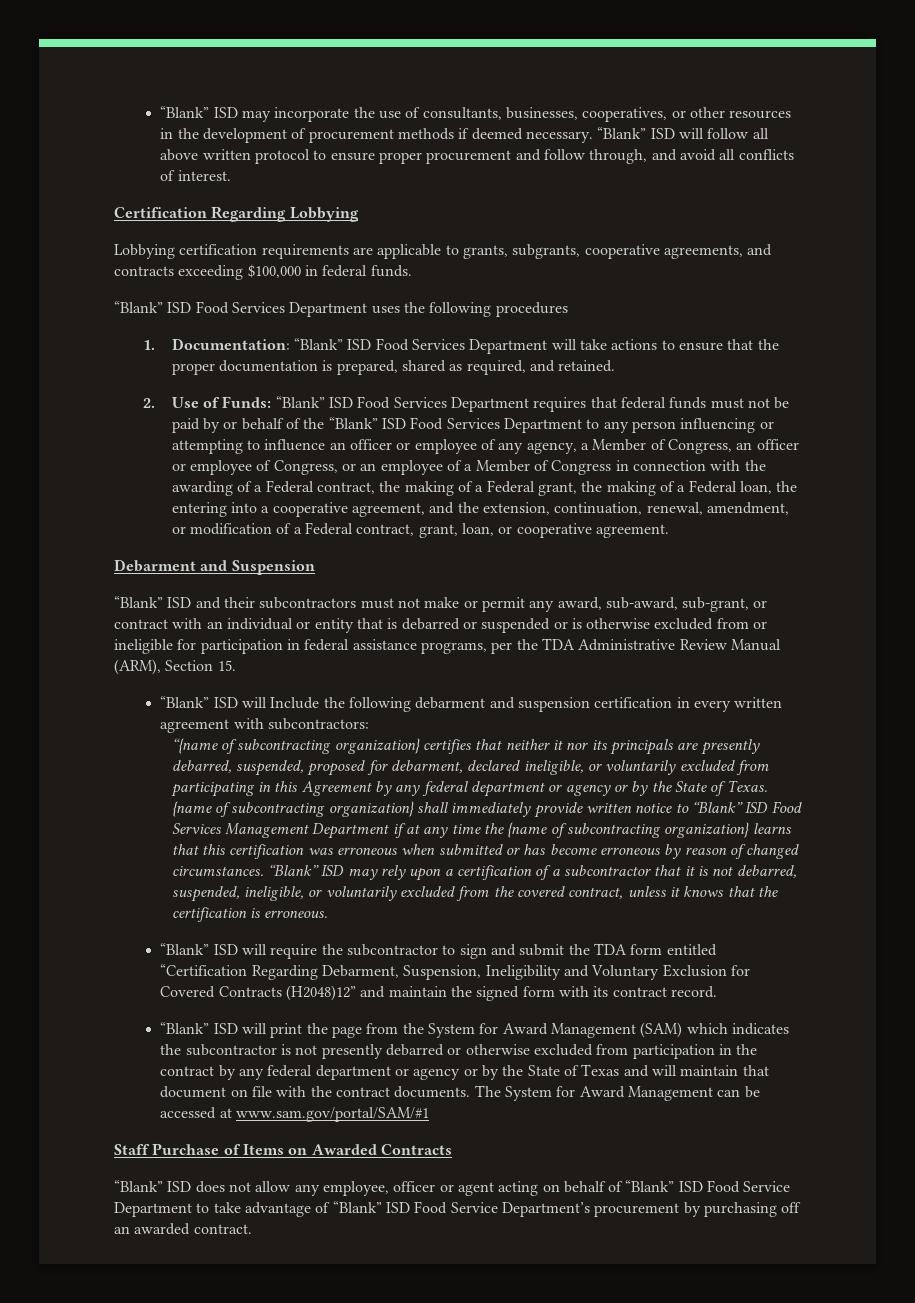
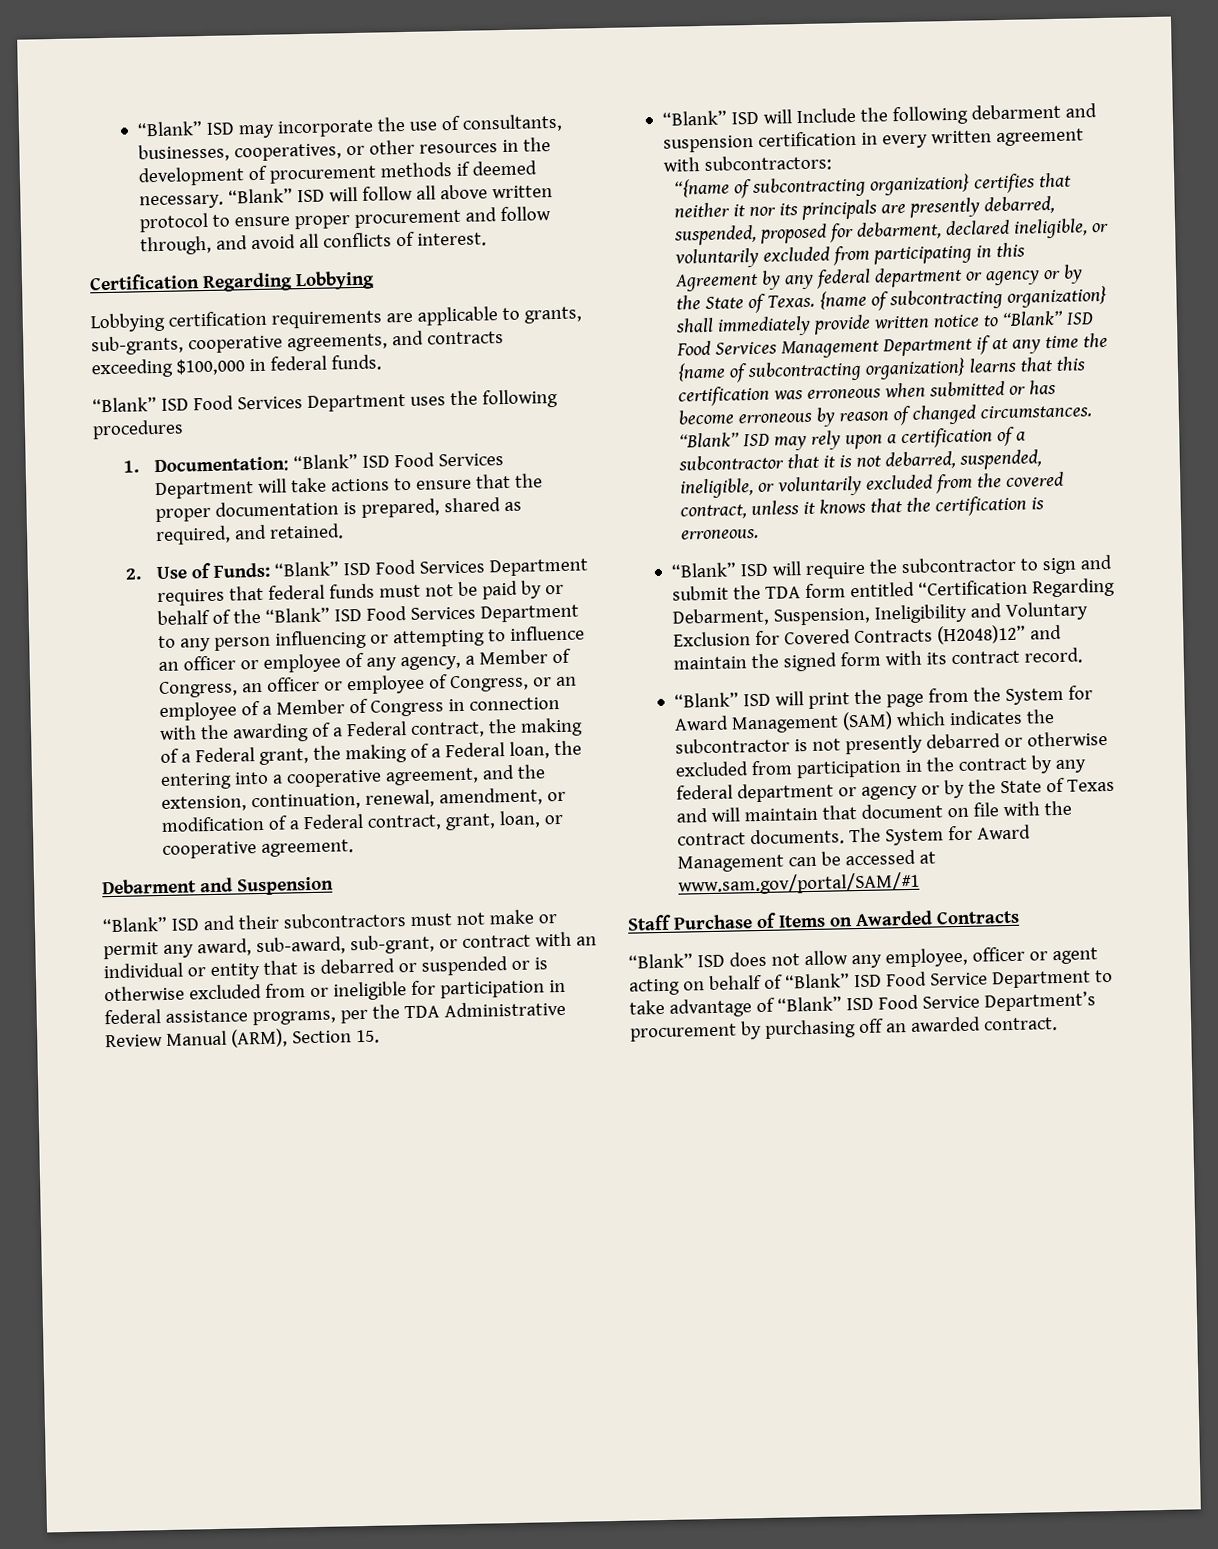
[512,244,581,259] subgrants, -> [91,335,184,356] sub-grants,

